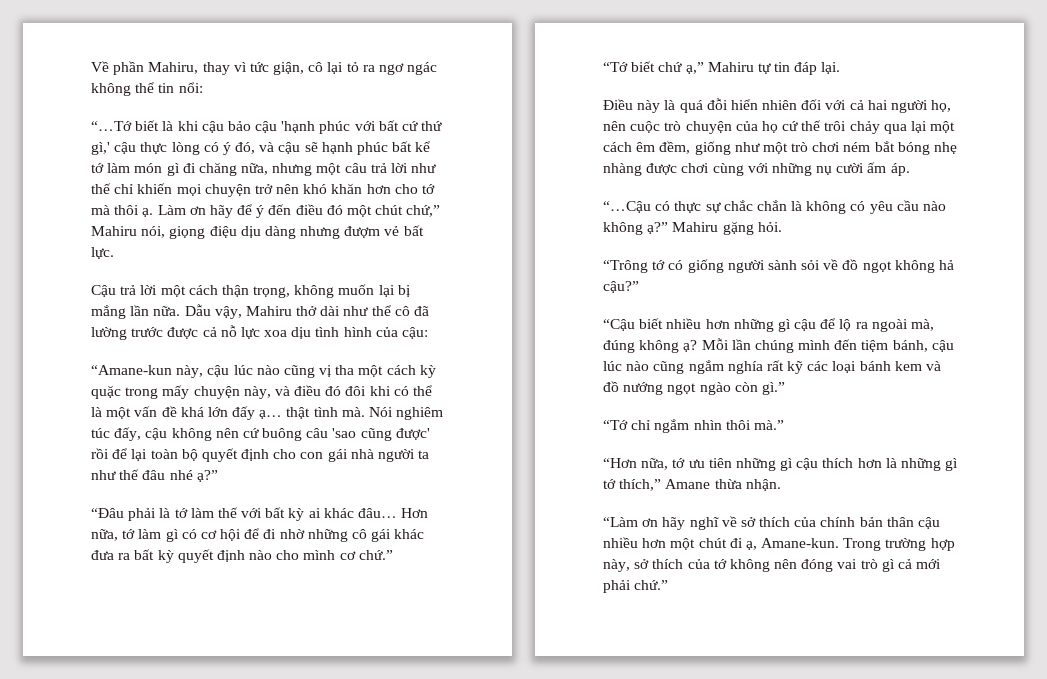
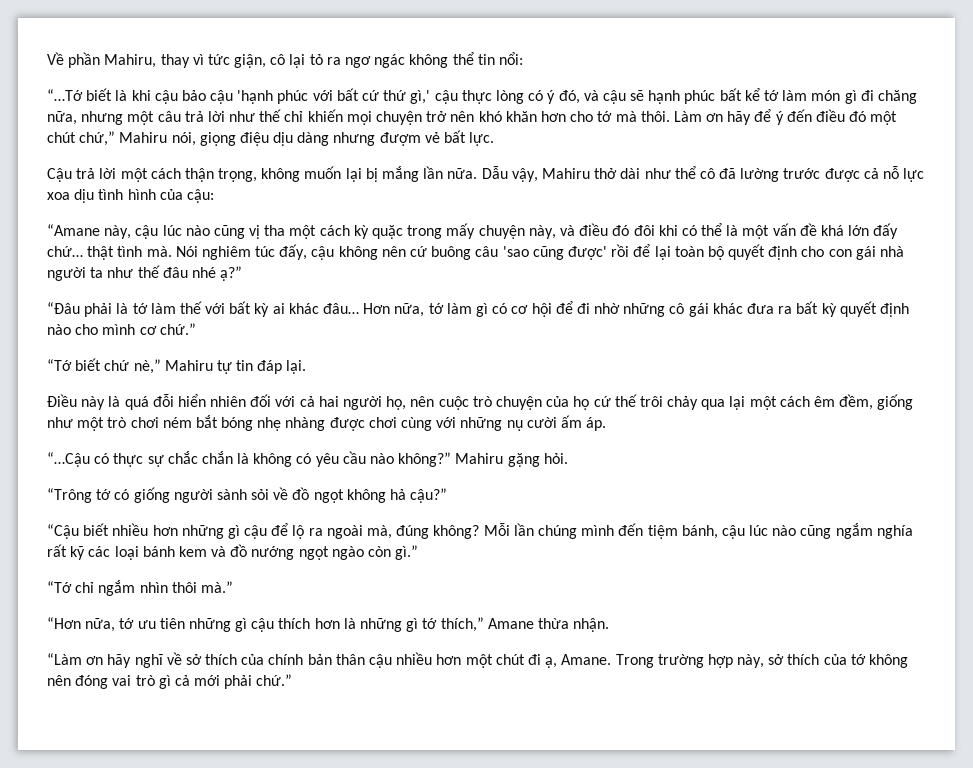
[114,205,154,217] thôi ạ. -> [640,111,670,122] thôi.
[91,365,172,375] “Amane-kun -> [47,224,100,236] “Amane
[259,410,283,419] ạ… -> [47,246,83,257] chứ…
[685,62,704,74] ạ,” -> [133,359,161,374] nè,”
[603,222,669,235] không ạ?” -> [398,452,452,467] không?”
[639,340,698,353] không ạ? -> [433,525,480,539] không?
[761,538,840,548] Amane-kun. -> [561,654,612,665] Amane.

